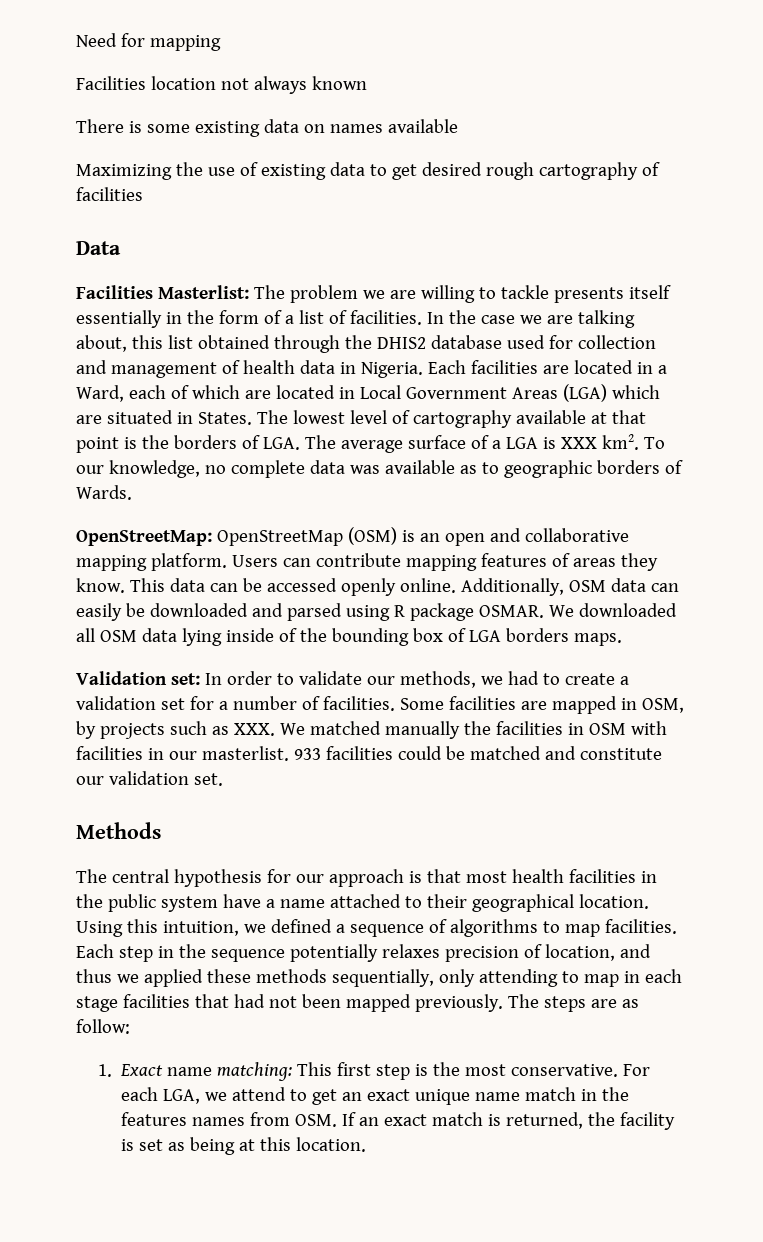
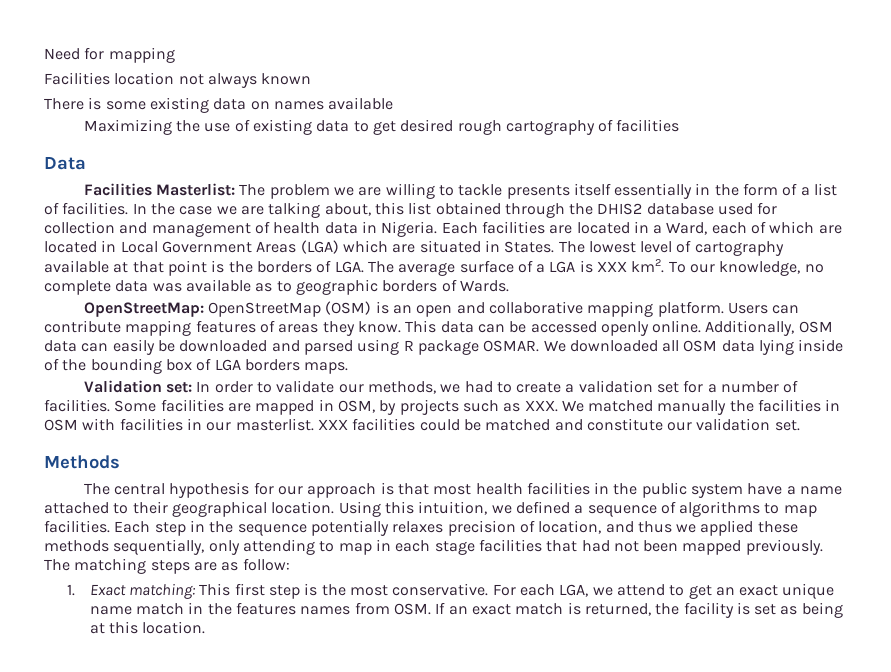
[293,748,321,760] 933 -> [317,419,348,430] XXX
(539, 1001) none -> [74,558,147,574] matching
[167,1067,213,1076] name -> (126, 590) none

